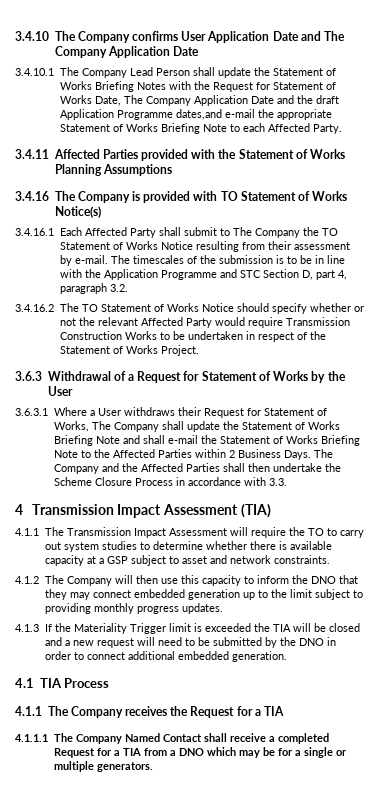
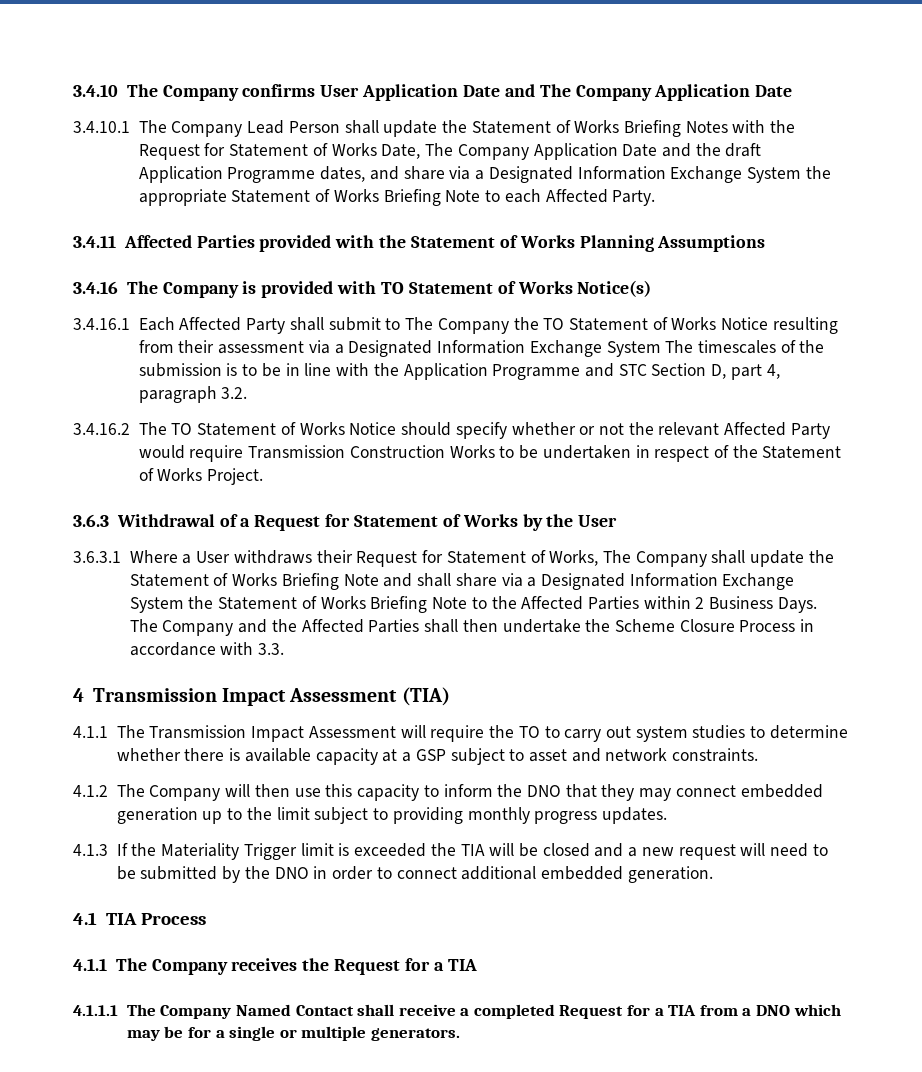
[175,109,255,120] dates,and e-mail -> [320,166,802,183] dates, and share via a Designated Information Exchange System
[59,255,108,266] by e-mail. -> [308,340,661,357] via a Designated Information Exchange System
[167,435,198,444] e-mail -> [455,573,795,590] [129,597,184,613] share via a Designated Information Exchange System

